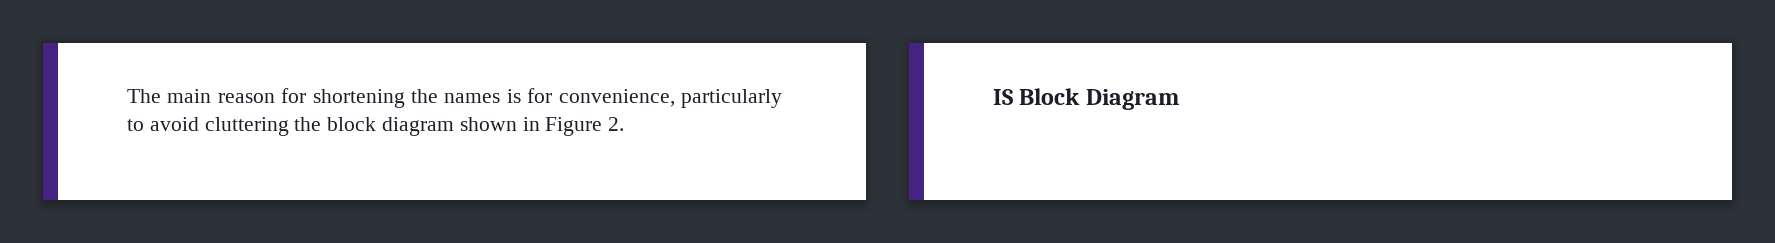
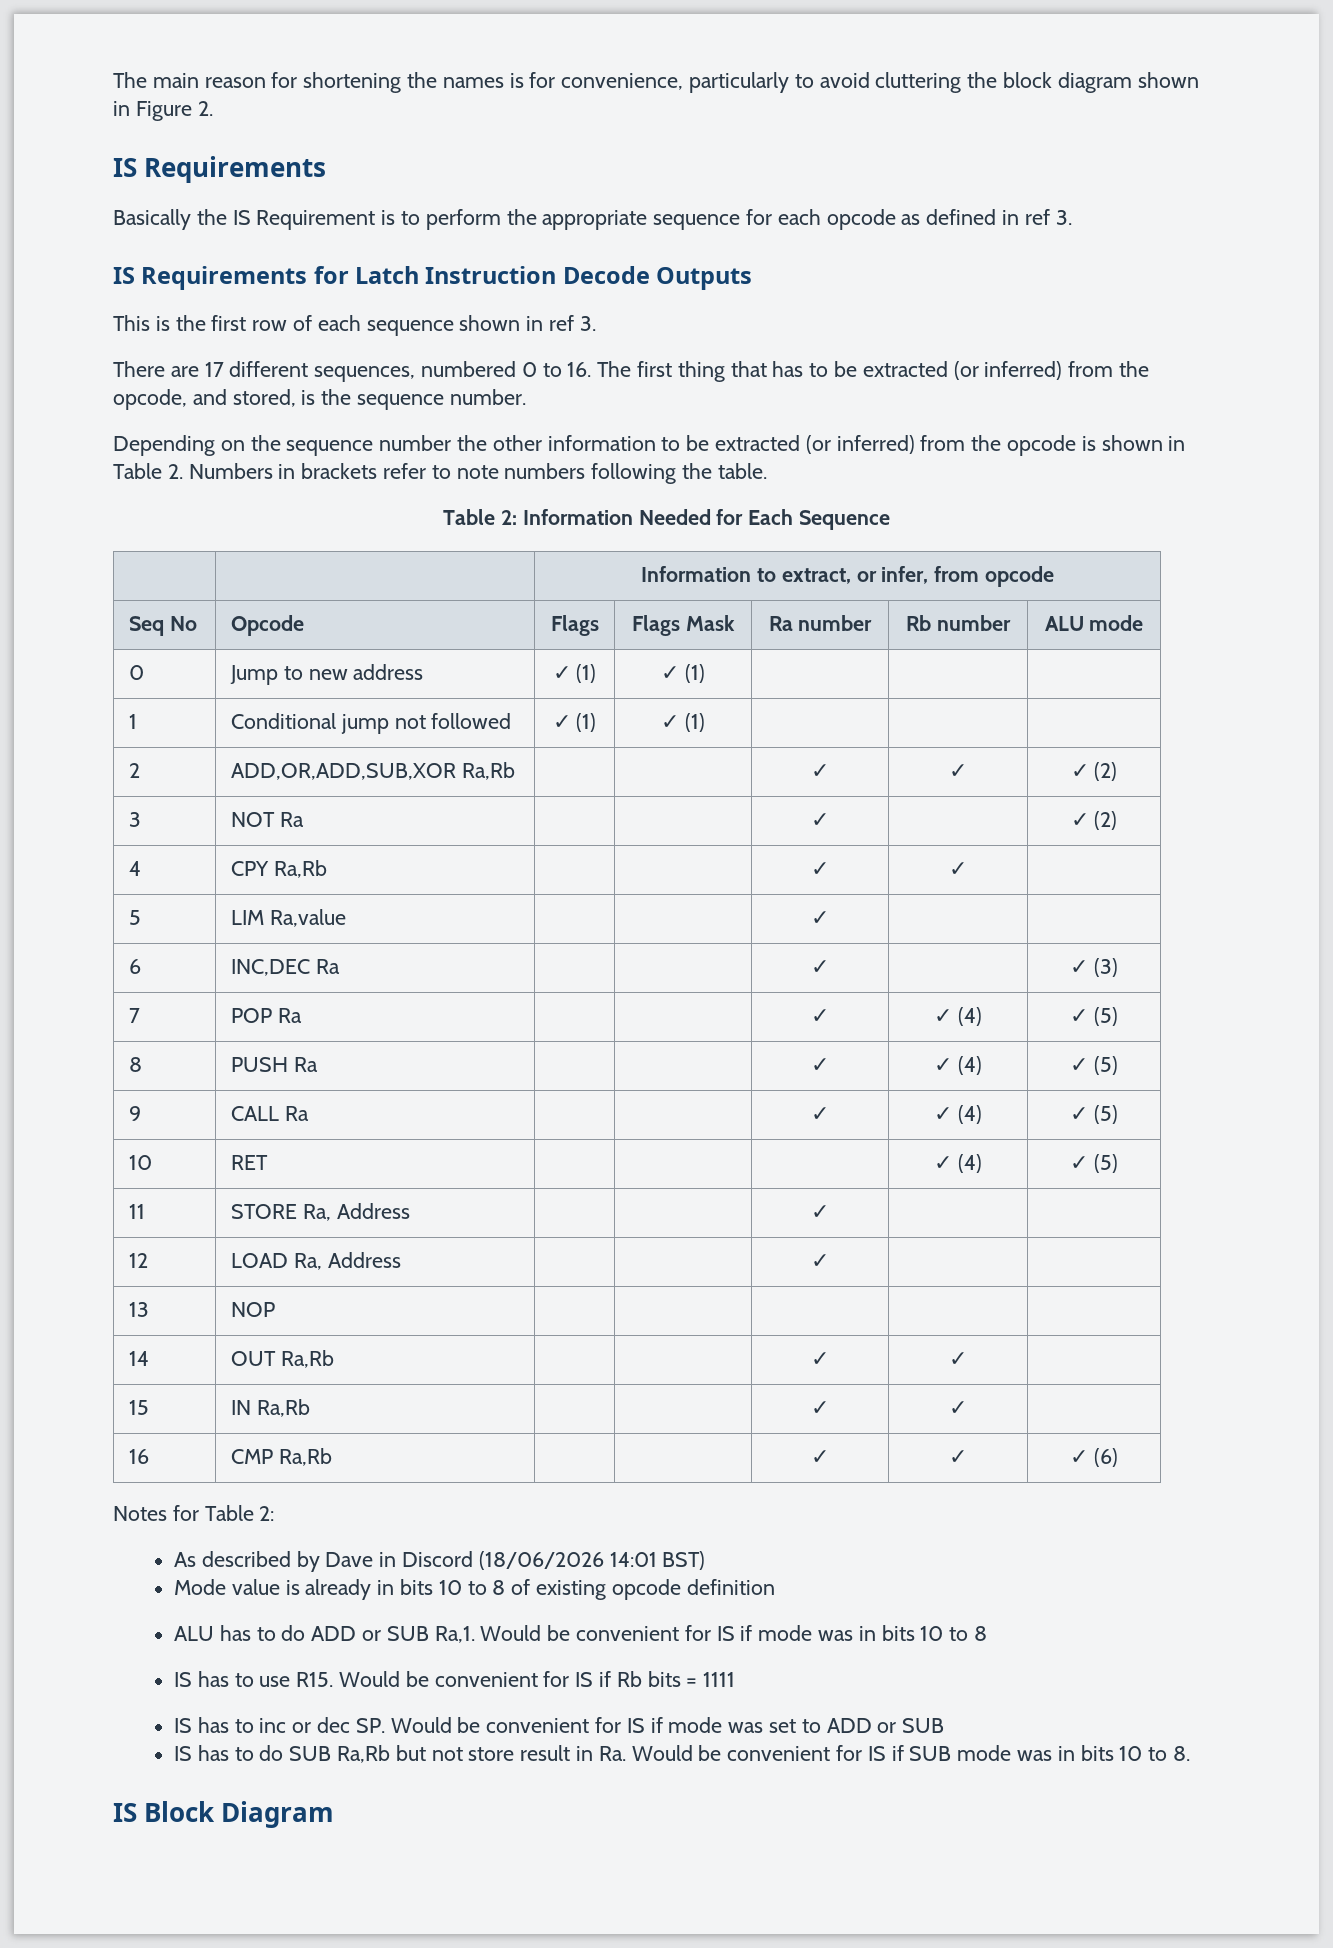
(625, 124) none -> [113,156,327,183] [113,209,1072,230] [113,266,753,290] [113,315,596,336] [113,361,1150,382] [113,389,526,410] [113,435,1186,456] [113,463,767,484] [443,509,890,530] [641,566,1054,587] [128,616,197,636] [230,615,304,636] [550,615,599,636] [632,615,735,636] [768,615,873,631] [906,615,1011,631] [1044,615,1144,631] [128,665,144,680] [229,664,424,685] [552,664,597,683] [661,664,705,683] [128,714,137,729] [230,713,512,734] [552,713,597,732] [661,713,705,732] [128,763,140,778] [230,762,515,780] [811,764,829,778] [949,764,967,778] [1070,762,1118,781] [128,812,141,827] [230,812,304,827] [811,813,829,827] [1070,811,1118,830] [128,861,141,876] [230,860,327,878] [811,862,829,876] [949,862,967,876] [128,910,141,925] [230,909,346,927] [811,911,829,925] [128,959,141,974] [230,959,340,976] [811,960,829,974] [1070,958,1118,977] [128,1008,140,1023] [230,1008,302,1023] [811,1009,829,1023] [934,1007,982,1026] [1070,1007,1118,1026] [128,1057,142,1072] [230,1057,318,1072] [811,1058,829,1072] [934,1056,982,1075] [1070,1056,1118,1075] [128,1106,141,1121] [230,1106,309,1121] [811,1107,829,1121] [934,1105,982,1124] [1070,1105,1118,1124] [128,1155,152,1170] [230,1155,268,1170] [934,1154,982,1173] [1070,1154,1118,1173] [128,1204,145,1219] [230,1203,410,1221] [811,1205,829,1219] [128,1253,148,1268] [230,1252,401,1270] [811,1254,829,1268] [128,1302,149,1317] [230,1302,275,1317] [128,1351,149,1366] [230,1350,334,1368] [811,1352,829,1366] [949,1352,967,1366] [128,1400,149,1415] [230,1399,310,1417] [811,1401,829,1415] [949,1401,967,1415] [128,1449,149,1464] [230,1448,332,1466] [811,1450,829,1464] [949,1450,967,1464] [1070,1448,1118,1467] [113,1505,275,1521] [173,1551,706,1572] [173,1579,775,1600] [173,1625,988,1643] [173,1671,736,1687] [173,1717,945,1733] [173,1745,1191,1763] // IS Requirements // Basically the IS Requirement is to perform the appropriate sequence for each opcode as defined in ref 3. // IS Requirements for Latch Instruction Decode Outputs // This is the first row of each sequence shown in ref 3. // There are 17 different sequences, numbered 0 to 16. The first thing that has to be extracted (or inferred) from the opcode, and stored, is the sequence number. // Depending on the sequence number the other information to be extracted (or inferred) from the opcode is shown in Table 2. Numbers in brackets refer to note numbers following the table. // Table 2: Information Needed for Each Sequence // | | Information to extract, or infer, from opcode // Seq No | Opcode | Flags | Flags Mask | Ra number | Rb number | ALU mode // 0 | Jump to new address | ✓ (1) | ✓ (1) | | | // 1 | Conditional jump not followed | ✓ (1) | ✓ (1) | | | // 2 | ADD,OR,ADD,SUB,XOR Ra,Rb | | | ✓ | ✓ | ✓ (2) // 3 | NOT Ra | | | ✓ | | ✓ (2) // 4 | CPY Ra,Rb | | | ✓ | ✓ | // 5 | LIM Ra,value | | | ✓ | | // 6 | INC,DEC Ra | | | ✓ | | ✓ (3) // 7 | POP Ra | | | ✓ | ✓ (4) | ✓ (5) // 8 | PUSH Ra | | | ✓ | ✓ (4) | ✓ (5) // 9 | CALL Ra | | | ✓ | ✓ (4) | ✓ (5) // 10 | RET | | | | ✓ (4) | ✓ (5) // 11 | STORE Ra, Address | | | ✓ | | // 12 | LOAD Ra, Address | | | ✓ | | // 13 | NOP | | | | | // 14 | OUT Ra,Rb | | | ✓ | ✓ | // 15 | IN Ra,Rb | | | ✓ | ✓ | // 16 | CMP Ra,Rb | | | ✓ | ✓ | ✓ (6) // Notes for Table 2: // As described by Dave in Discord (18/06/2026 14:01 BST) // Mode value is already in bits 10 to 8 of existing opcode definition // ALU has to do ADD or SUB Ra,1. Would be convenient for IS if mode was in bits 10 to 8 // IS has to use R15. Would be convenient for IS if Rb bits = 1111 // IS has to inc or dec SP. Would be convenient for IS if mode was set to ADD or SUB // IS has to do SUB Ra,Rb but not store result in Ra. Would be convenient for IS if SUB mode was in bits 10 to 8.

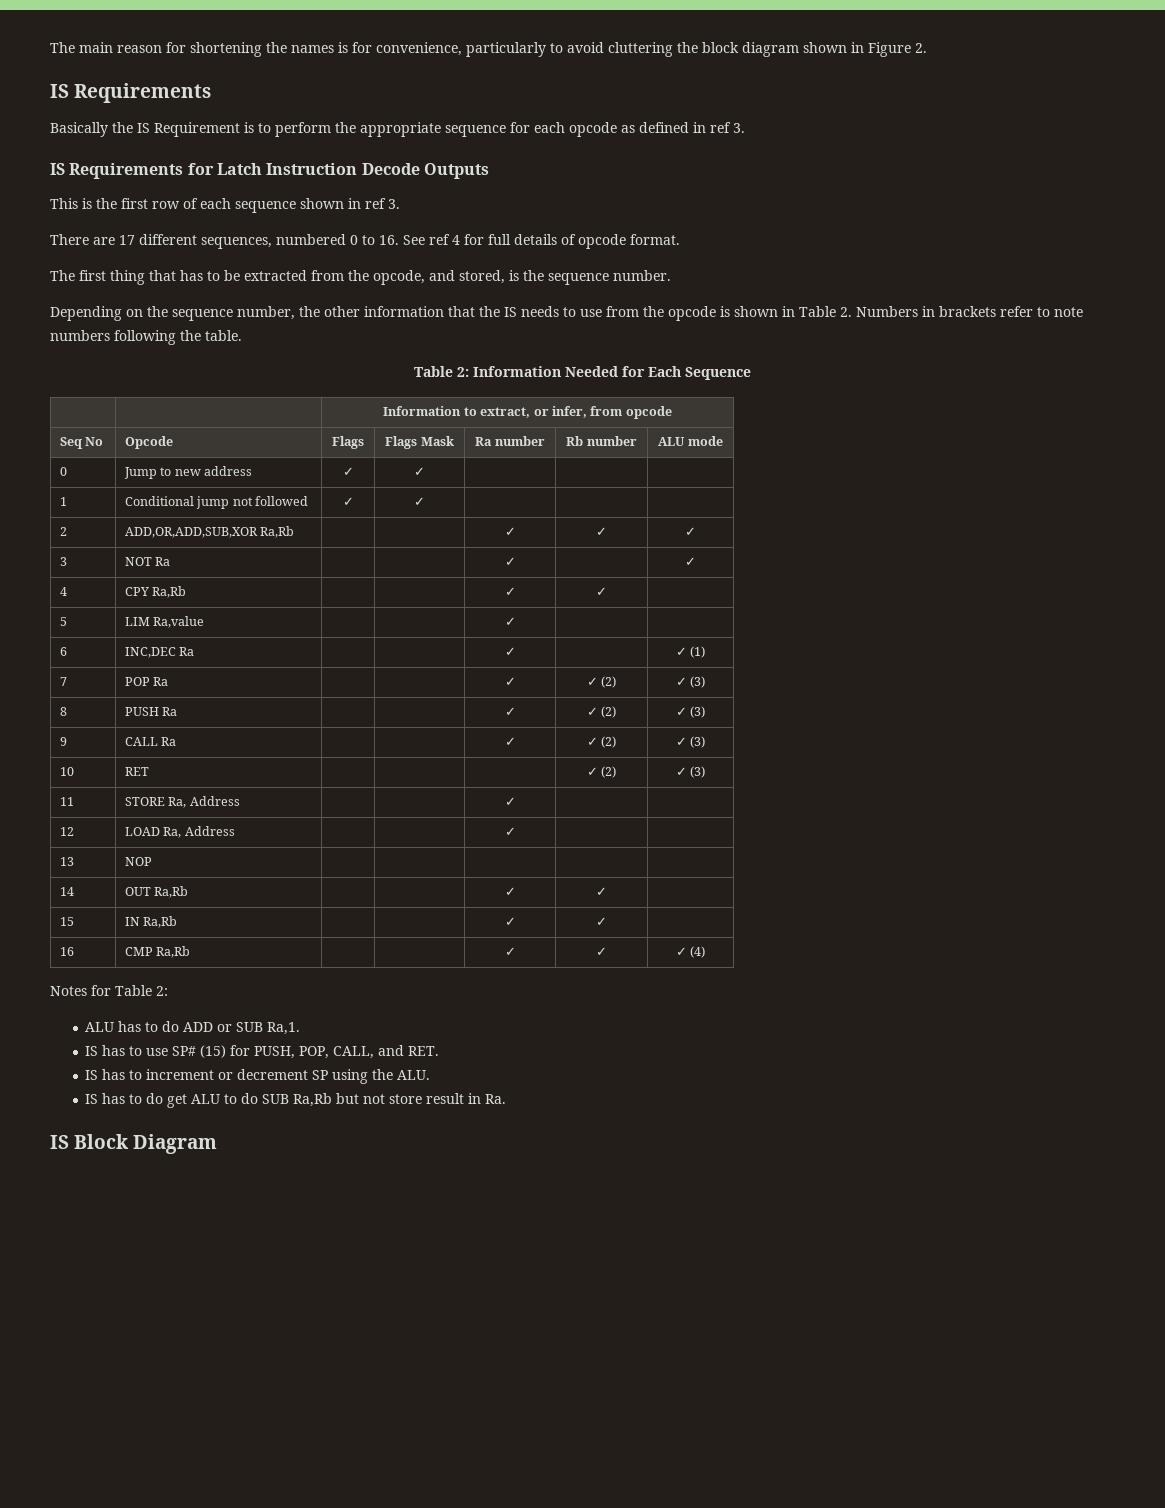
(592, 369) none -> [403,234,680,249] See ref 4 for full details of opcode format. //
[953,361,1063,380] (or inferred) -> (307, 275) none
[379,435,452,451] number -> [237,306,295,320] number,
[661,435,915,454] to be extracted (or inferred) -> [448,306,602,317] that the IS needs to use
[576,664,597,683] [661,664,705,683] (1) | ✓ (1) -> [414,467,425,476] | ✓
[576,713,597,732] [661,713,705,732] (1) | ✓ (1) -> [414,497,425,506] | ✓
[1094,762,1118,781] (2) -> (696, 531) none
[1094,811,1118,830] (2) -> (696, 561) none
[1093,958,1118,977] (3) -> [690,646,706,658] (1)
[957,1007,982,1026] [1070,1007,1118,1026] (4) | ✓ (5) -> [601,676,617,688] [675,676,706,688] (2) | ✓ (3)
[957,1056,982,1075] [1070,1056,1118,1075] (4) | ✓ (5) -> [601,706,617,718] [675,706,706,718] (2) | ✓ (3)
[957,1105,982,1124] [1070,1105,1118,1124] (4) | ✓ (5) -> [601,736,617,748] [675,736,706,748] (2) | ✓ (3)
[957,1154,982,1173] [1070,1154,1118,1173] (4) | ✓ (5) -> [601,766,617,778] [675,766,706,778] (2) | ✓ (3)
[1093,1448,1118,1467] (6) -> [690,946,706,958] (4)
[173,1551,706,1572] [173,1579,775,1600] // As described by Dave in Discord (18/06/2026 14:01 BST) // Mode value is already in bits 10 to 8 of existing opcode definition -> (168, 991) none
[480,1625,988,1641] [173,1671,736,1687] [173,1717,945,1733] Would be convenient for IS if mode was in bits 10 to 8 // IS has to use R15. Would be convenient for IS if Rb bits = 1111 // IS has to inc or dec SP. Would be convenient for IS if mode was set to ADD or SUB -> [85,1045,440,1059] [85,1069,431,1084] // IS has to use SP# (15) for PUSH, POP, CALL, and RET. // IS has to increment or decrement SP using the ALU.
(284, 1753) none -> [167,1093,259,1108] get ALU to do
[631,1745,1191,1761] Would be convenient for IS if SUB mode was in bits 10 to 8. -> (507, 1099) none

